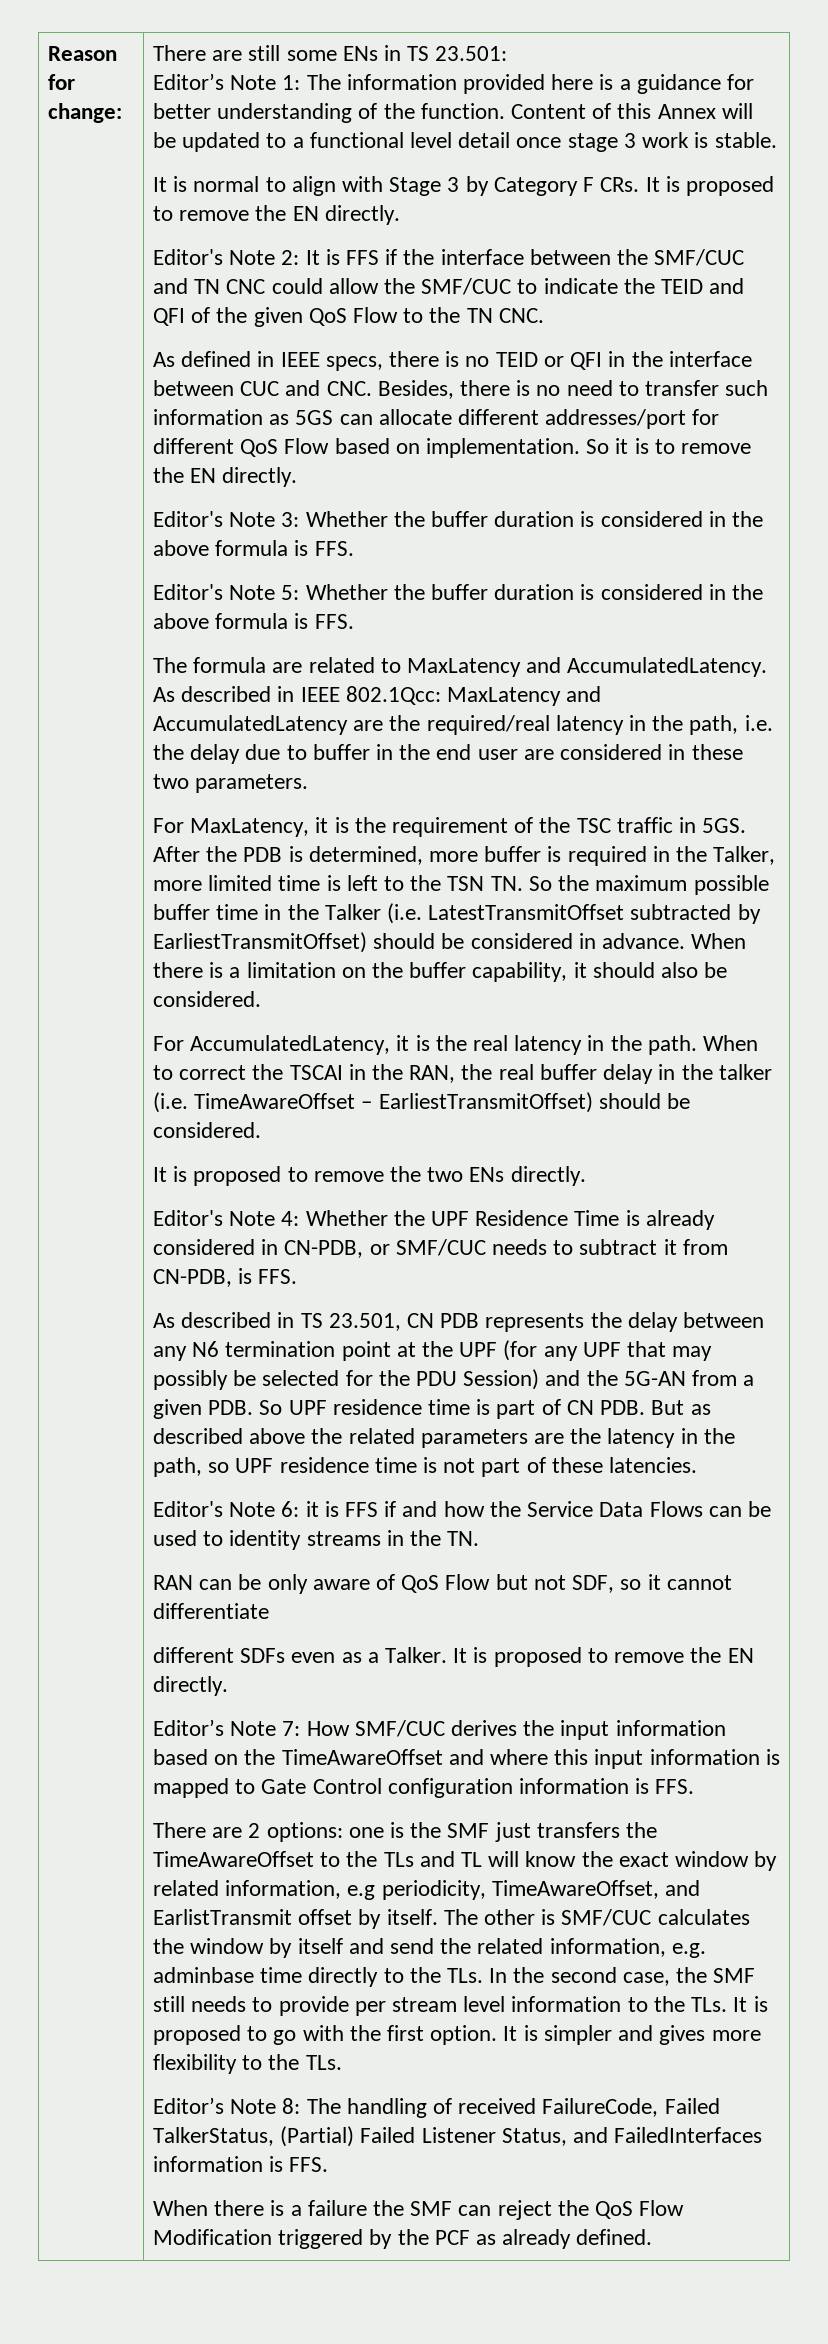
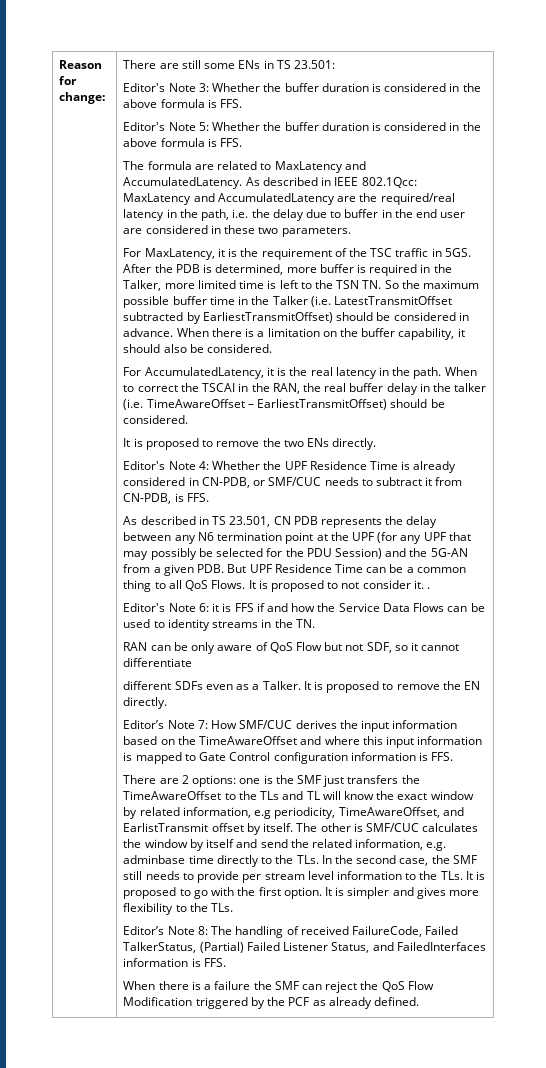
[152,73,755,94] [152,103,753,123] [152,132,777,152] [152,176,774,196] [152,205,400,225] [152,249,745,266] [152,278,745,295] [152,307,544,327] [152,351,752,371] [152,380,769,399] [152,409,720,429] [152,438,752,458] [152,467,298,487] // Editor’s Note 1: The information provided here is a guidance for better understanding of the function. Content of this Annex will be updated to a functional level detail once stage 3 work is stable. // It is normal to align with Stage 3 by Category F CRs. It is proposed to remove the EN directly. // Editor's Note 2: It is FFS if the interface between the SMF/CUC and TN CNC could allow the SMF/CUC to indicate the TEID and QFI of the given QoS Flow to the TN CNC. // As defined in IEEE specs, there is no TEID or QFI in the interface between CUC and CNC. Besides, there is no need to transfer such information as 5GS can allocate different addresses/port for different QoS Flow based on implementation. So it is to remove the EN directly. -> (335, 64) none
[259,1399,711,1419] [152,1428,735,1448] [152,1457,698,1477] So UPF residence time is part of CN PDB. But as described above the related parameters are the latency in the path, so UPF residence time is not part of these latencies. -> [227,564,466,573] [123,580,431,592] But UPF Residence Time can be a common thing to all QoS Flows. It is proposed to not consider it. .

